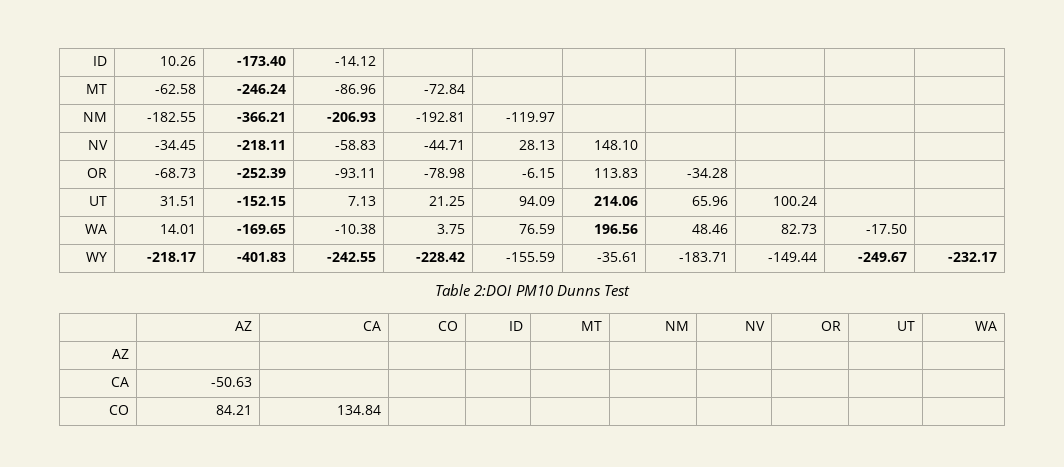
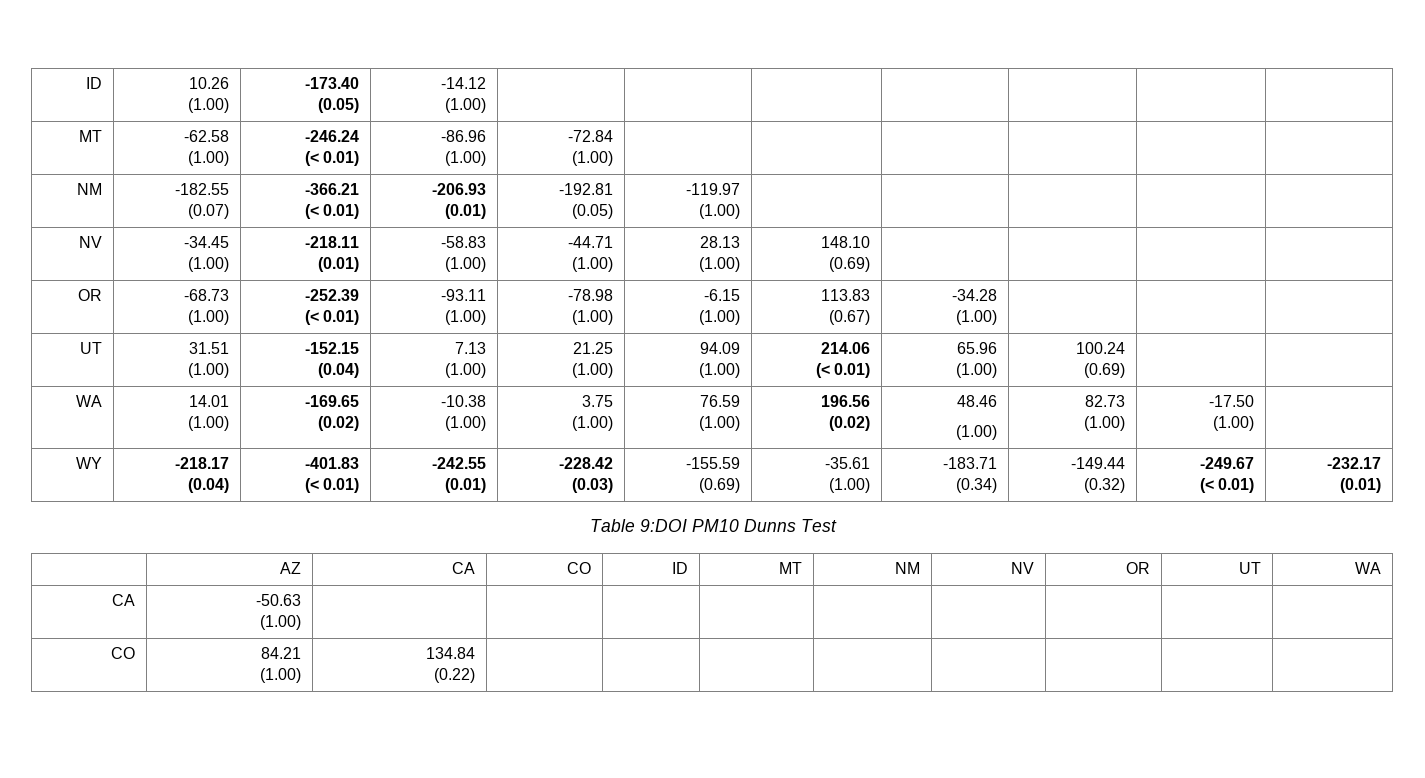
(197, 61) none -> [187,98,229,113] // (1.00)
(287, 61) none -> [317,98,359,113] // (0.05)
(377, 61) none -> [444,98,486,113] // (1.00)
(197, 89) none -> [187,151,229,166] // (1.00)
(287, 89) none -> [304,151,359,166] // (< 0.01)
(377, 89) none -> [444,151,486,166] // (1.00)
(466, 89) none -> [571,151,613,166] // (1.00)
(197, 117) none -> [187,204,229,219] // (0.07)
(287, 117) none -> [304,204,359,219] // (< 0.01)
(377, 117) none -> [444,204,486,219] // (0.01)
(466, 117) none -> [571,204,613,219] // (0.05)
(556, 117) none -> [698,204,740,219] // (1.00)
(197, 145) none -> [187,257,229,272] // (1.00)
(287, 145) none -> [317,257,359,272] // (0.01)
(377, 145) none -> [444,257,486,272] // (1.00)
(466, 145) none -> [571,257,613,272] // (1.00)
(556, 145) none -> [698,257,740,272] // (1.00)
(639, 145) none -> [828,257,870,272] // (0.69)
(197, 173) none -> [187,310,229,325] // (1.00)
(287, 173) none -> [304,310,359,325] // (< 0.01)
(377, 173) none -> [444,310,486,325] // (1.00)
(466, 173) none -> [571,310,613,325] // (1.00)
(556, 173) none -> [698,310,740,325] // (1.00)
(639, 173) none -> [828,310,870,325] // (0.67)
(729, 173) none -> [955,310,997,325] // (1.00)
(197, 201) none -> [187,363,229,378] // (1.00)
(287, 201) none -> [317,363,359,378] // (0.04)
(377, 201) none -> [444,363,486,378] // (1.00)
(466, 201) none -> [571,363,613,378] // (1.00)
(556, 201) none -> [698,363,740,378] // (1.00)
(639, 201) none -> [815,363,870,378] // (< 0.01)
(729, 201) none -> [955,363,997,378] // (1.00)
(818, 201) none -> [1083,363,1125,378] // (0.69)
(197, 229) none -> [187,416,229,431] // (1.00)
(287, 229) none -> [317,416,359,431] // (0.02)
(377, 229) none -> [444,416,486,431] // (1.00)
(466, 229) none -> [571,416,613,431] // (1.00)
(556, 229) none -> [698,416,740,431] // (1.00)
(639, 229) none -> [828,416,870,431] // (0.02)
(729, 229) none -> [955,425,997,440] // (1.00)
(818, 229) none -> [1083,416,1125,431] // (1.00)
(908, 229) none -> [1212,416,1254,431] // (1.00)
(197, 257) none -> [187,478,229,493] // (0.04)
(287, 257) none -> [304,478,359,493] // (< 0.01)
(377, 257) none -> [444,478,486,493] // (0.01)
(466, 257) none -> [571,478,613,493] // (0.03)
(556, 257) none -> [698,478,740,493] // (0.69)
(639, 257) none -> [828,478,870,493] // (1.00)
(729, 257) none -> [955,478,997,493] // (0.34)
(818, 257) none -> [1083,478,1125,493] // (0.32)
(908, 257) none -> [1199,478,1254,493] // (< 0.01)
(998, 257) none -> [1339,478,1381,493] // (0.01)
[474,285,513,296] 2:DOI -> [639,519,687,532] 9:DOI
[112,349,130,359] // AZ | | | | | | | | | | -> (1381, 568) none
(253, 382) none -> [259,615,301,630] // (1.00)
(253, 410) none -> [259,668,301,683] // (1.00)
(382, 410) none -> [433,668,475,683] // (0.22)

